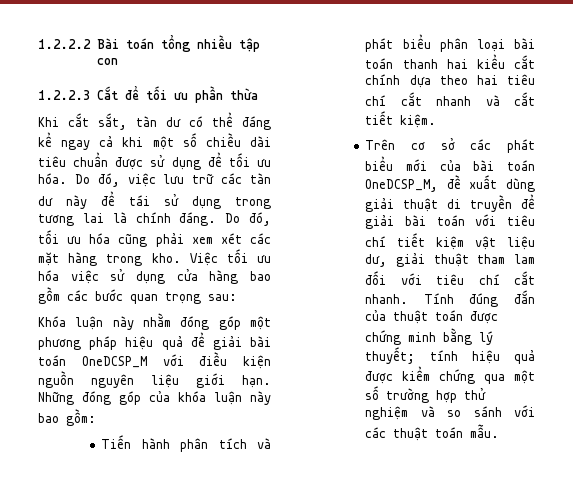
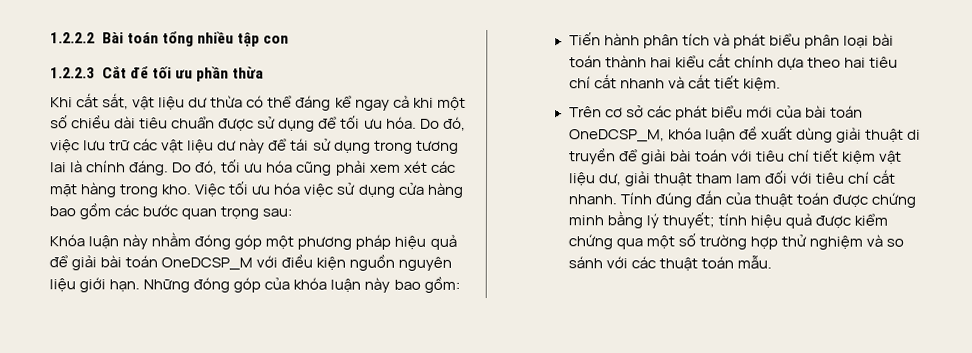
[136,116,181,127] tàn dư -> [132,95,244,111] vật liệu dư thừa
[250,173,271,184] tàn -> [161,139,215,154] vật liệu
[402,59,438,69] thanh -> [604,55,647,68] thành
(439, 185) none -> [667,127,736,143] khóa luận

